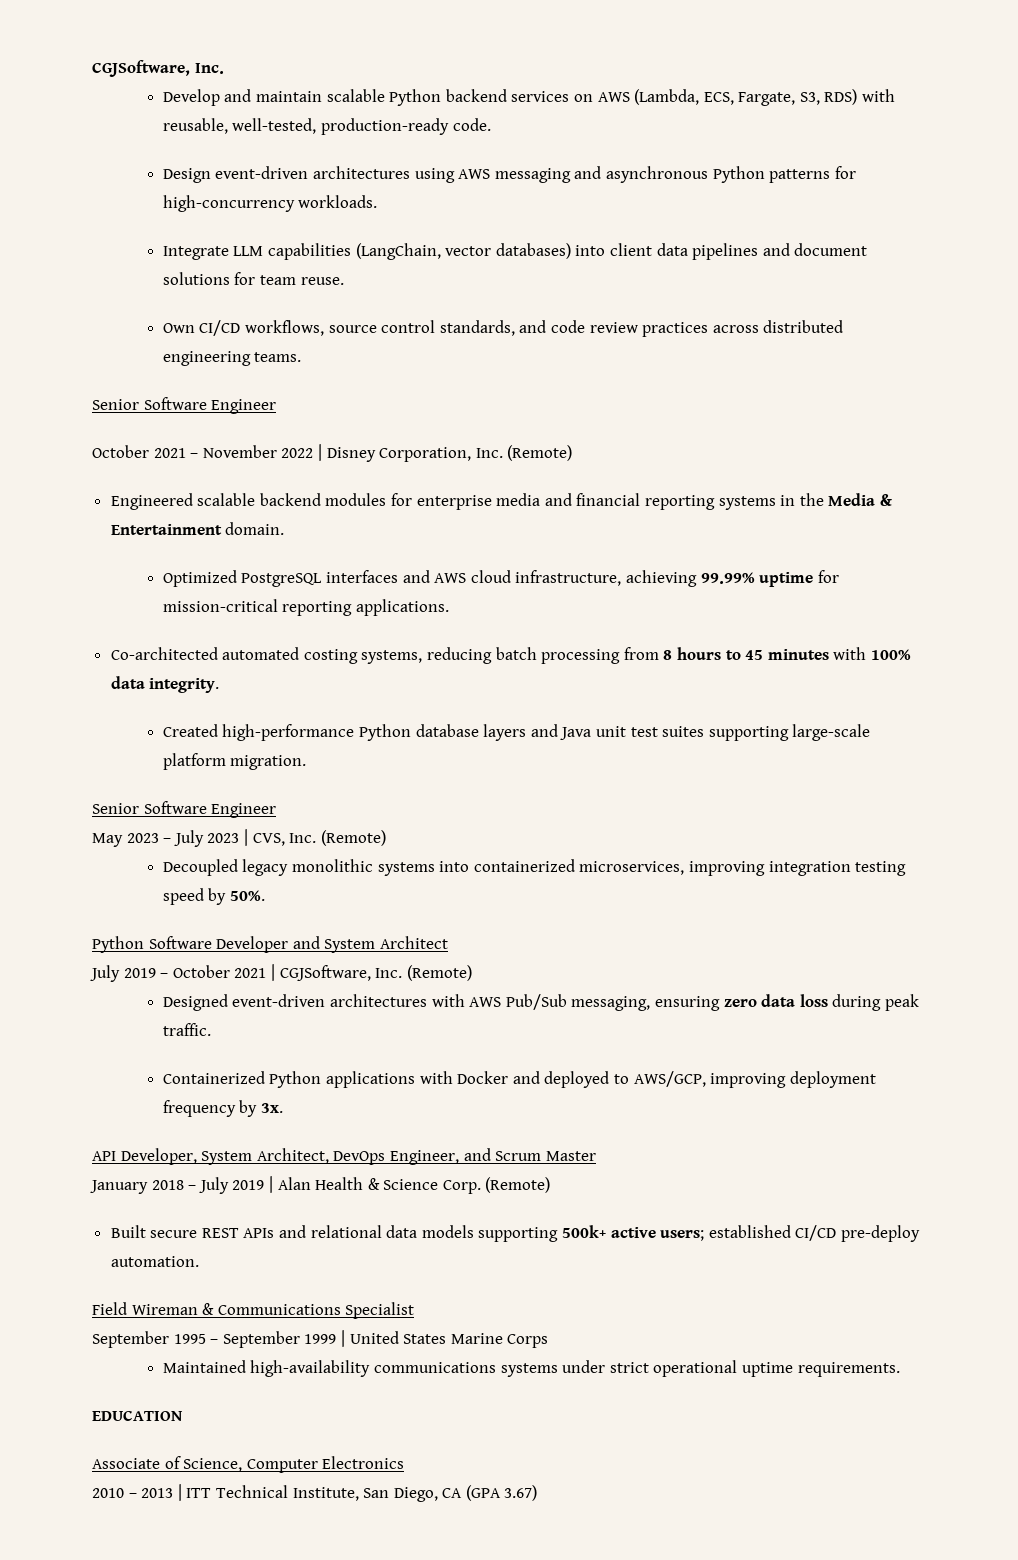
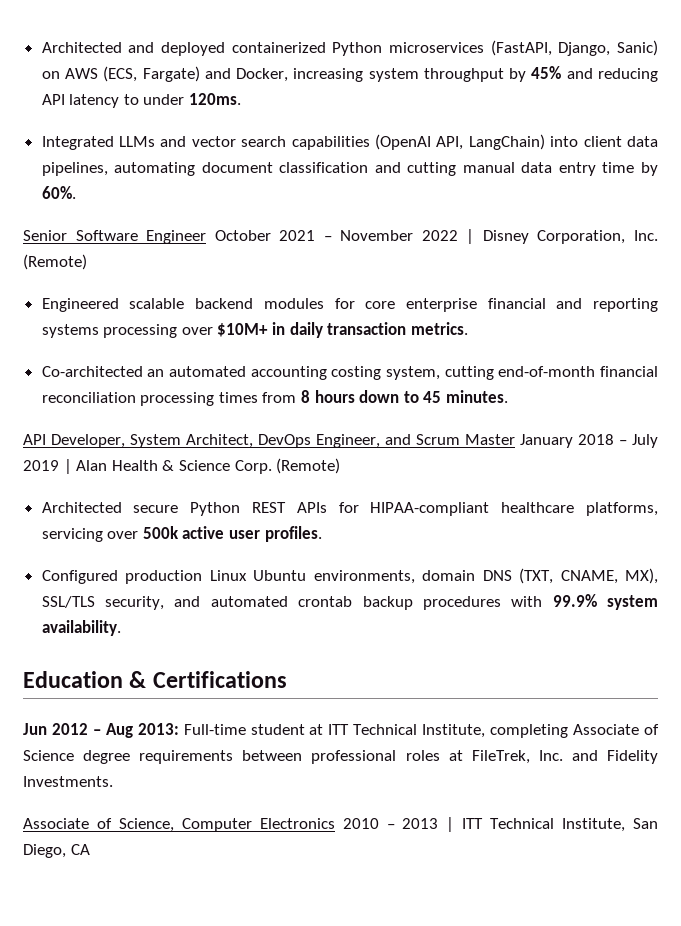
[92,60,224,77] [162,89,896,106] [162,118,491,135] [162,166,856,183] [162,195,378,212] [162,243,868,260] [162,272,344,285] [162,320,844,337] [162,351,302,366] [92,397,277,414] CGJSoftware, Inc. // Develop and maintain scalable Python backend services on AWS (Lambda, ECS, Fargate, S3, RDS) with reusable, well-tested, production-ready code. // Design event-driven architectures using AWS messaging and asynchronous Python patterns for high-concurrency workloads. // Integrate LLM capabilities (LangChain, vector databases) into client data pipelines and document solutions for team reuse. // Own CI/CD workflows, source control standards, and code review practices across distributed engineering teams. // Senior Software Engineer // -> [41,40,658,56] [41,66,658,82] [41,93,242,108] [41,134,658,150] [41,162,658,176] [41,186,76,199] [23,230,207,244] Architected and deployed containerized Python microservices (FastAPI, Django, Sanic) on AWS (ECS, Fargate) and Docker, increasing system throughput by 45% and reducing API latency to under 120ms. // Integrated LLMs and vector search capabilities (OpenAI API, LangChain) into client data pipelines, automating document classification and cutting manual data entry time by 60%. // Senior Software Engineer
[416,493,892,510] [110,522,285,535] [162,570,839,587] [162,599,449,616] [110,647,621,664] enterprise media and financial reporting systems in the Media & Entertainment domain. // Optimized PostgreSQL interfaces and AWS cloud infrastructure, achieving 99.99% uptime for mission-critical reporting applications. // Co-architected automated costing systems, reducing batch processing -> [365,298,658,312] [41,322,468,338] [41,366,658,380] [41,392,258,406] core enterprise financial and reporting systems processing over $10M+ in daily transaction metrics. // Co-architected an automated accounting costing system, cutting end-of-month financial reconciliation processing times
(722, 653) none -> [359,390,400,403] down
[767,647,911,660] [110,676,220,693] [162,724,871,741] [162,753,307,770] [92,801,277,818] [92,829,386,847] [162,859,907,876] [162,888,265,905] [92,936,448,953] [90,964,472,982] [162,994,919,1011] [162,1023,211,1036] [162,1071,876,1088] [162,1100,283,1117] minutes with 100% data integrity. // Created high-performance Python database layers and Java unit test suites supporting large-scale platform migration. // Senior Software Engineer // May 2023 – July 2023 | CVS, Inc. (Remote) // Decoupled legacy monolithic systems into containerized microservices, improving integration testing speed by 50%. // Python Software Developer and System Architect // July 2019 – October 2021 | CGJSoftware, Inc. (Remote) // Designed event-driven architectures with AWS Pub/Sub messaging, ensuring zero data loss during peak traffic. // Containerized Python applications with Docker and deployed to AWS/GCP, improving deployment frequency by 3x. -> [446,390,509,403] minutes.
(596, 1156) // -> (515, 439) none
[110,1225,920,1242] [110,1256,199,1267] [92,1302,415,1319] [92,1330,549,1348] [162,1360,900,1377] [92,1410,183,1421] Built secure REST APIs and relational data models supporting 500k+ active users; established CI/CD pre-deploy automation. // Field Wireman & Communications Specialist // September 1995 – September 1999 | United States Marine Corps // Maintained high-availability communications systems under strict operational uptime requirements. // EDUCATION -> [41,502,658,516] [41,526,322,542] [41,568,658,584] [41,594,658,610] [41,620,121,636] [23,671,287,688] [23,723,659,738] [23,750,659,764] [23,776,113,787] Architected secure Python REST APIs for HIPAA-compliant healthcare platforms, servicing over 500k active user profiles. // Configured production Linux Ubuntu environments, domain DNS (TXT, CNAME, MX), SSL/TLS security, and automated crontab backup procedures with 99.9% system availability. // Education & Certifications // Jun 2012 – Aug 2013: Full-time student at ITT Technical Institute, completing Associate of Science degree requirements between professional roles at FileTrek, Inc. and Fidelity Investments.
(405, 1462) // -> (335, 823) none
[465,1485,538,1501] (GPA 3.67) -> (90, 849) none

